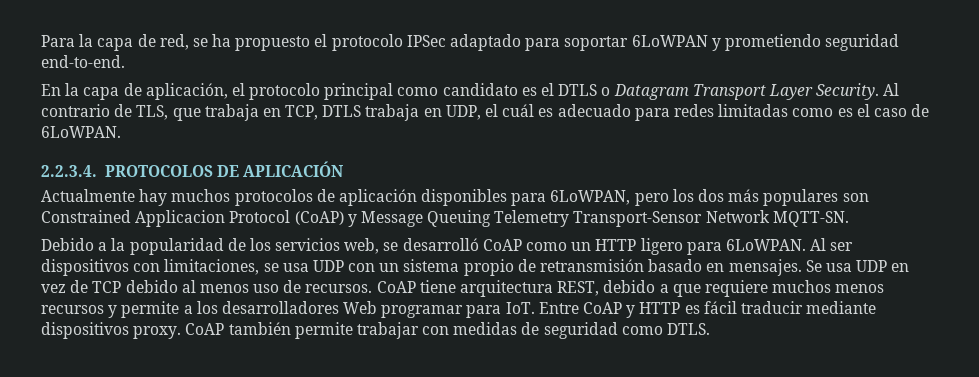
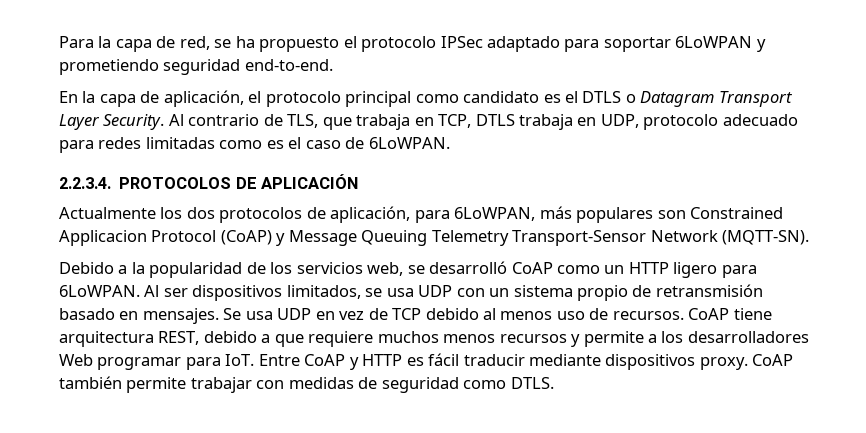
[485,104,554,117] el cuál es -> [643,114,719,130] protocolo
[139,189,725,206] hay muchos protocolos de aplicación disponibles para 6LoWPAN, pero los dos -> [160,206,536,223] los dos protocolos de aplicación, para 6LoWPAN,
[772,211,849,227] MQTT-SN. -> [722,230,810,245] (MQTT-SN).
[133,259,260,275] con limitaciones, -> [286,285,361,299] limitados,

